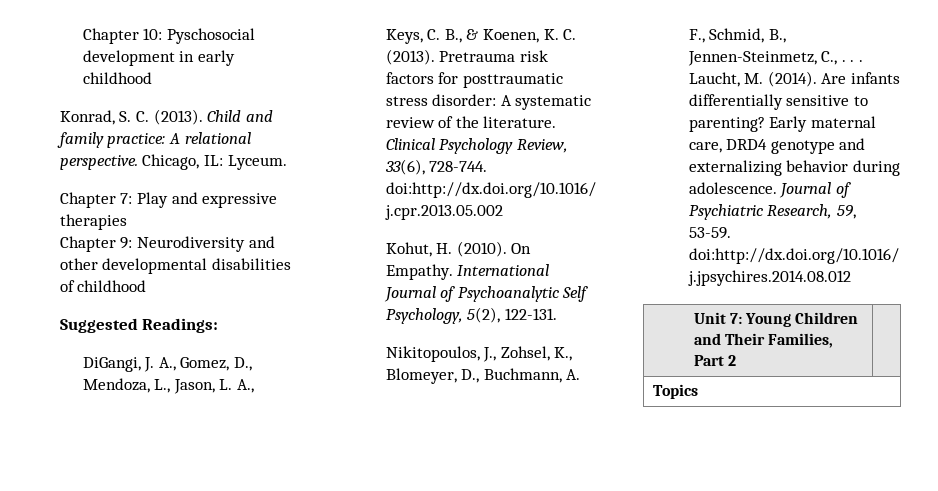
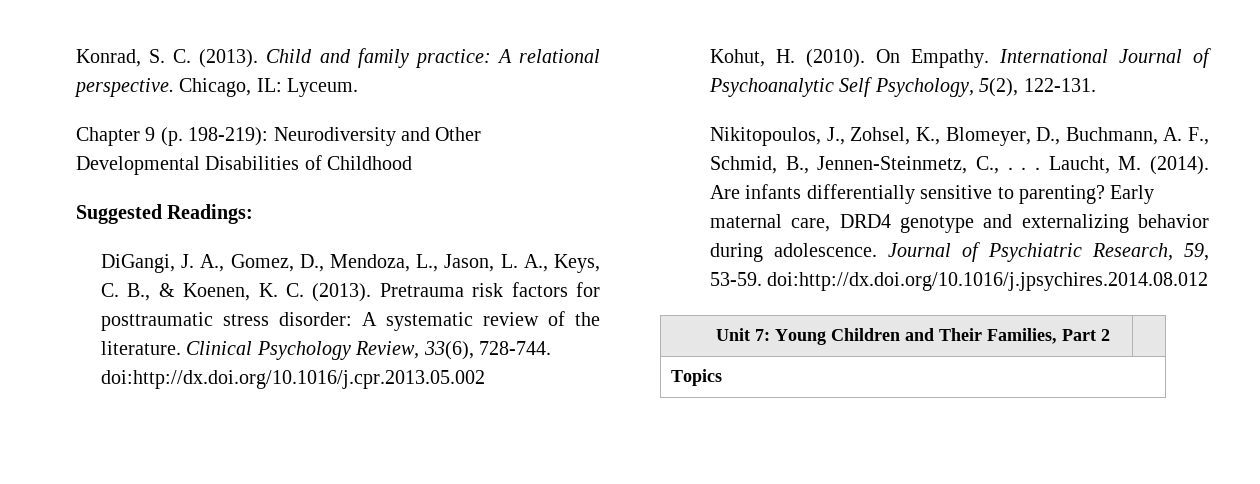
[82,28,255,44] [82,50,235,66] [82,72,152,84] Chapter 10: Pyschosocial development in early childhood // -> (76, 58) none
[120,192,278,208] [59,214,127,230] [59,236,275,252] [59,258,291,274] [59,280,147,292] 7: Play and expressive therapies // Chapter 9: Neurodiversity and other developmental disabilities of childhood -> [145,127,482,146] [76,155,413,175] 9 (p. 198-219): Neurodiversity and Other Developmental Disabilities of Childhood

